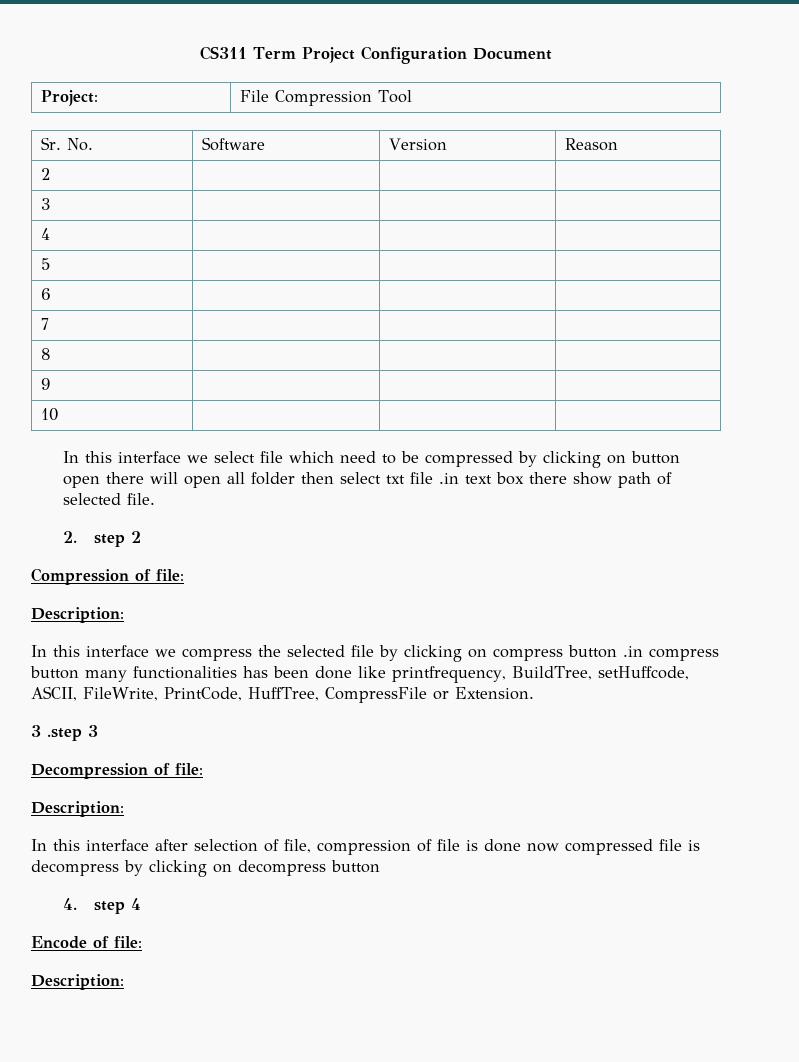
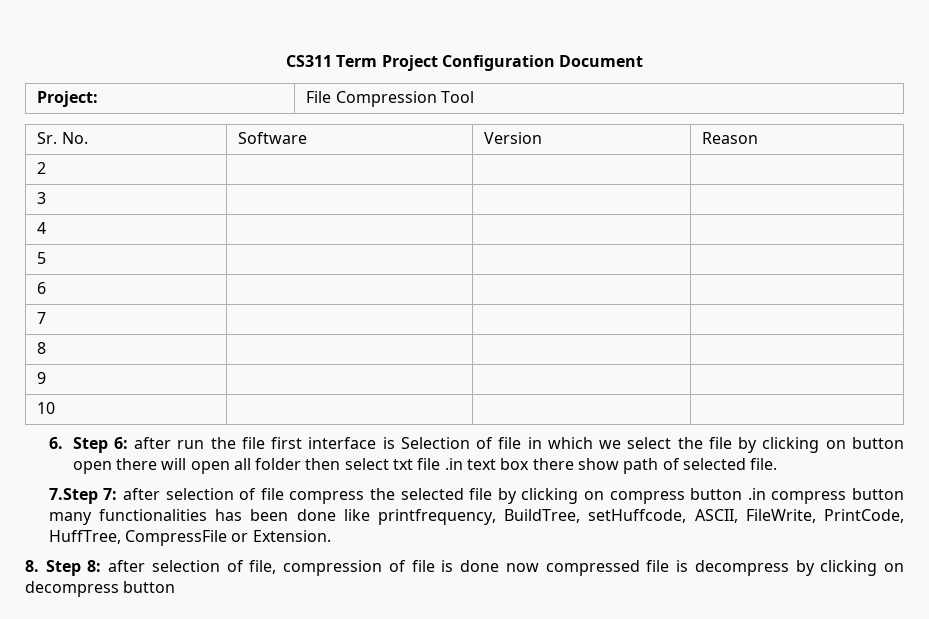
[62,451,513,467] In this interface we select file which need to be compressed -> [48,437,732,453] 6. Step 6: after run the file first interface is Selection of file in which we select the file
[62,531,142,547] [31,568,184,585] [31,607,124,623] [31,645,176,657] 2. step 2 // Compression of file: // Description: // In this interface we -> [48,488,284,504] 7.Step 7: after selection of file
[31,725,98,741] [31,763,203,779] [31,801,124,817] [31,839,149,851] 3 .step 3 // Decompression of file: // Description: // In this interface -> [25,560,102,576] 8. Step 8:
[62,898,142,914] [31,936,142,949] [31,974,124,990] // 4. step 4 // Encode of file: // Description: -> (176, 587) none

